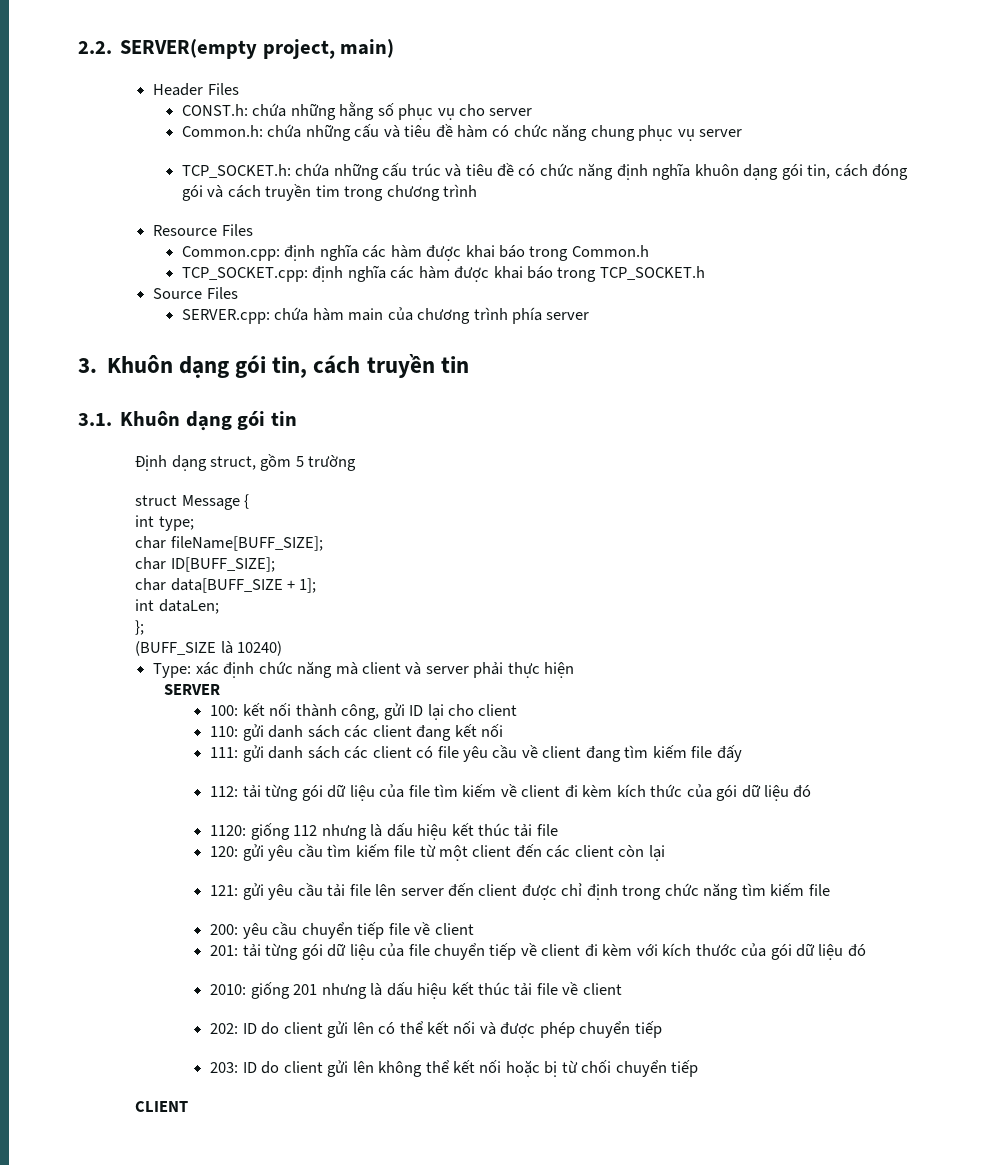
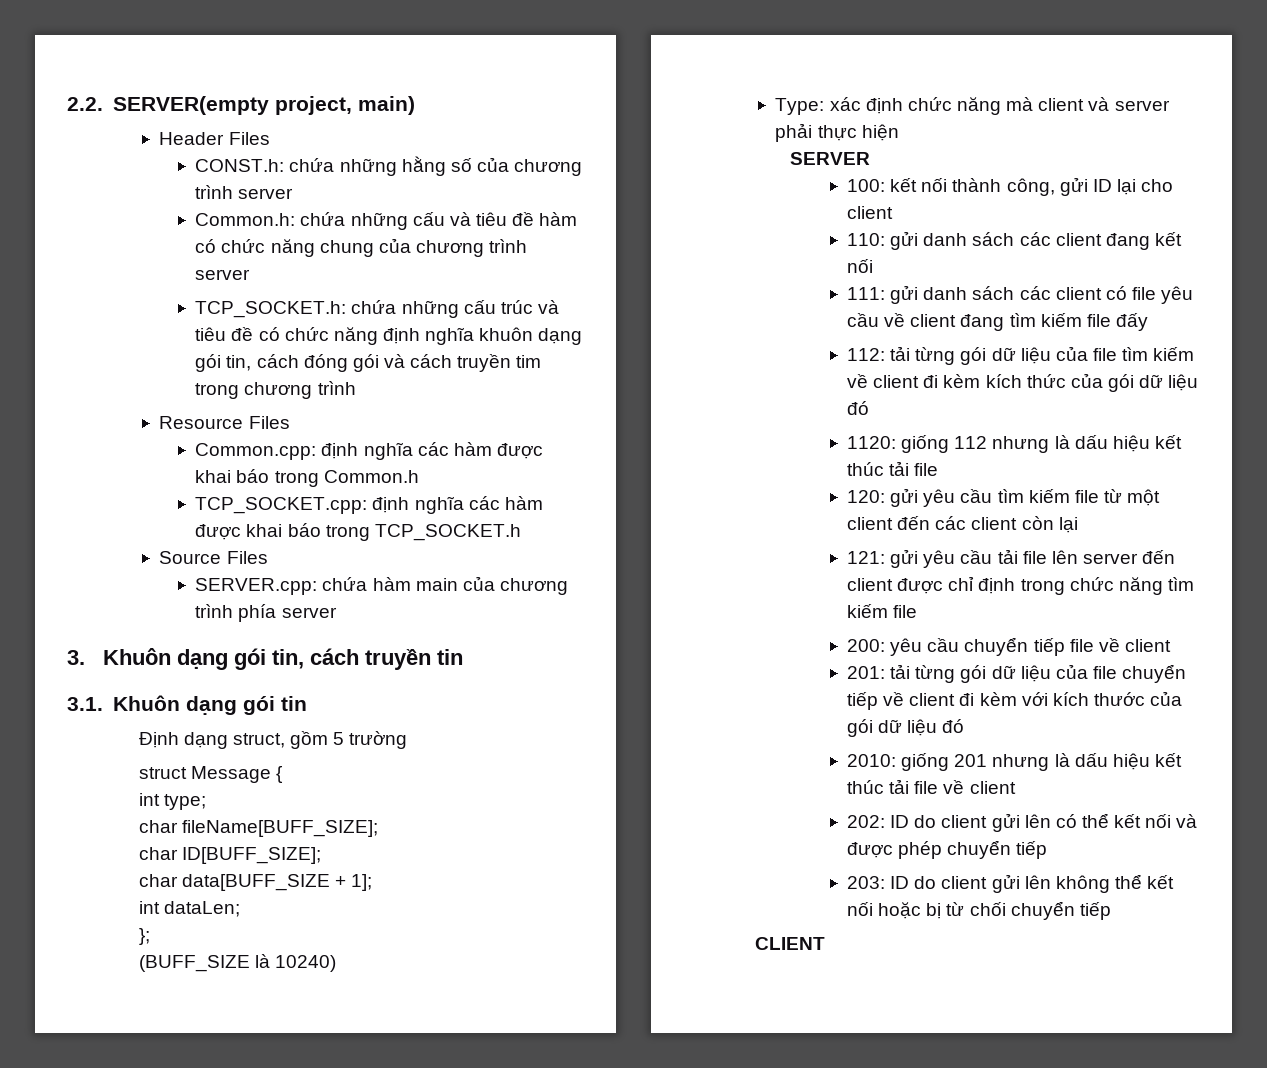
[398,104,485,120] phục vụ cho -> [476,157,583,176] [195,185,234,199] của chương trình
[638,125,695,141] phục vụ -> [378,238,528,257] của chương trình

